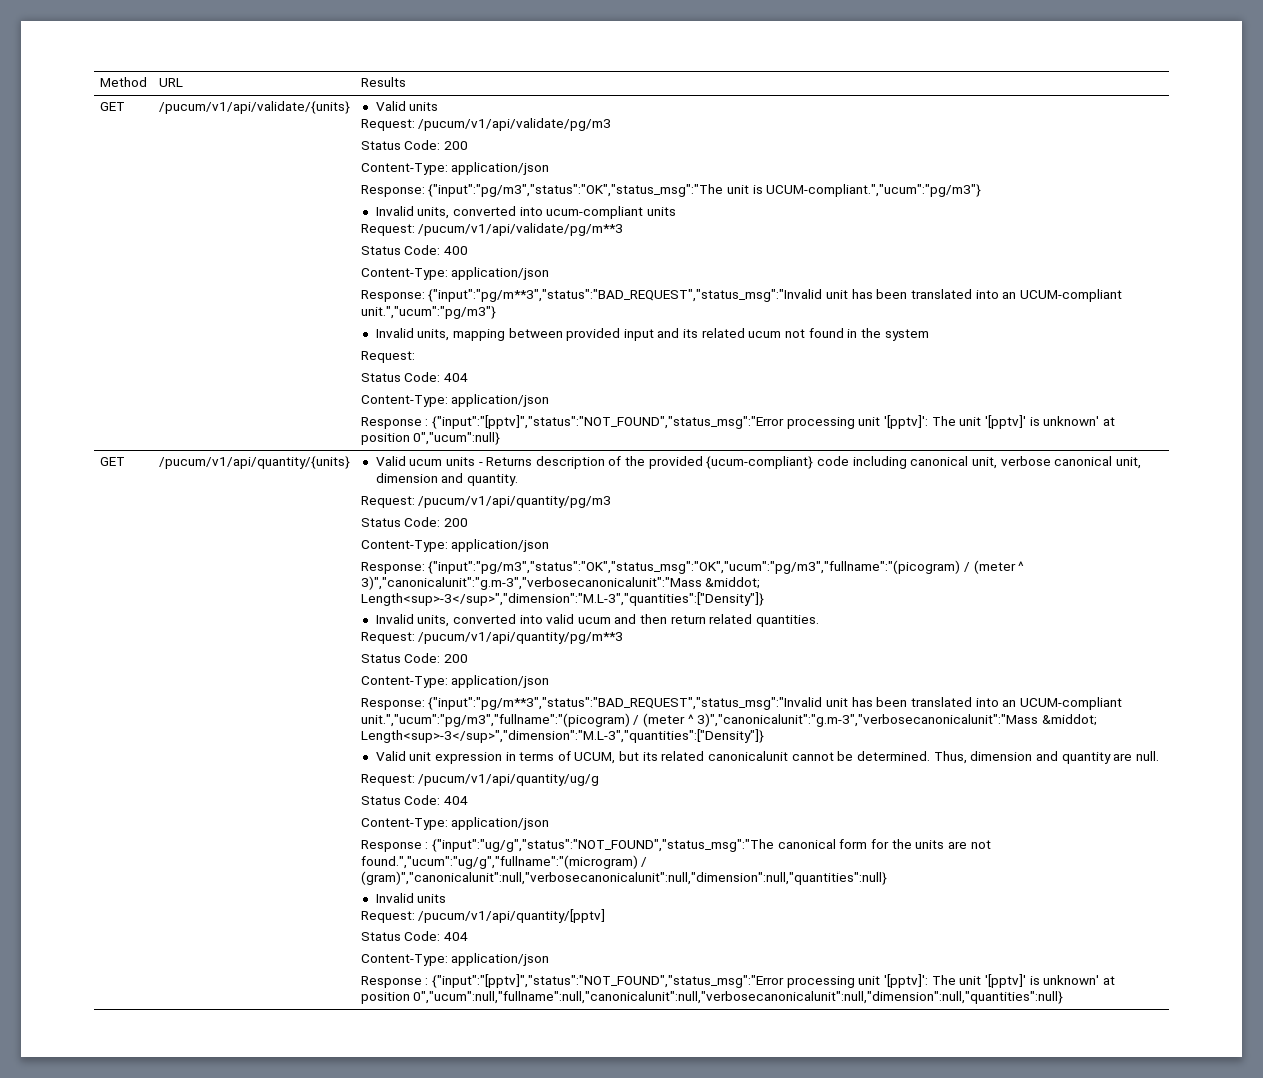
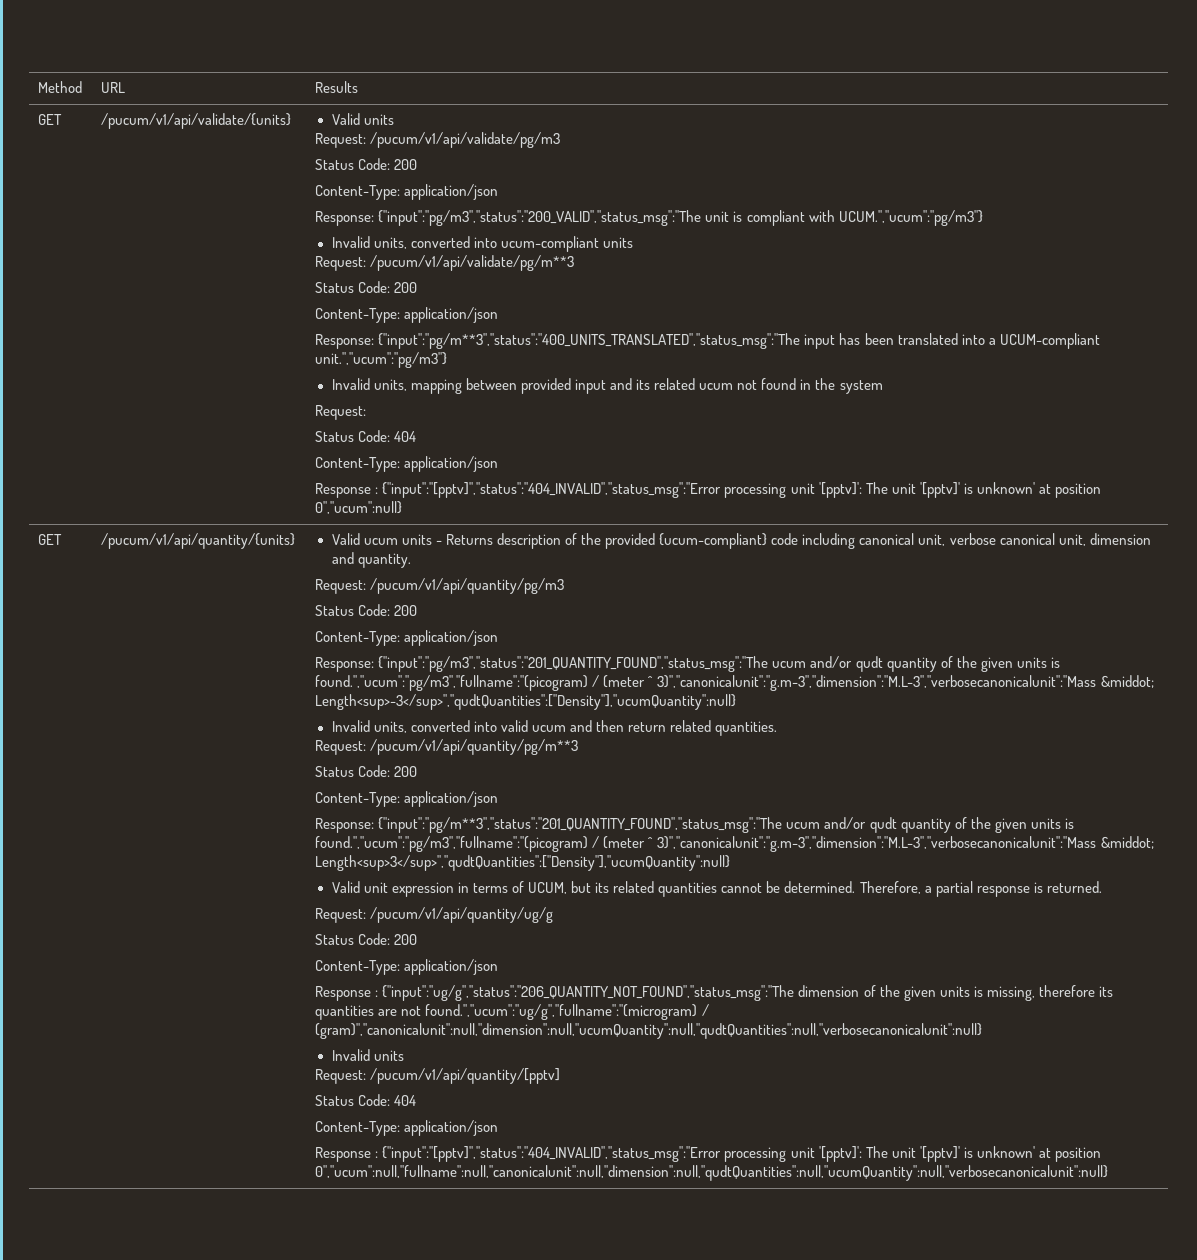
[428,184,724,197] {"input":"pg/m3","status":"OK","status_msg":"The -> [378,210,702,226] {"input":"pg/m3","status":"200_VALID","status_msg":"The
[766,184,982,197] UCUM-compliant.","ucum":"pg/m3"} -> [746,210,983,226] compliant with UCUM.","ucum":"pg/m3"}
[444,246,469,255] [360,267,550,280] [360,289,1017,302] 400 // Content-Type: application/json // Response: {"input":"pg/m**3","status":"BAD_REQUEST","status_msg":"Invalid unit has been translated into an -> [394,282,418,293] [315,307,499,323] [315,333,996,349] 200 // Content-Type: application/json // Response: {"input":"pg/m**3","status":"400_UNITS_TRANSLATED","status_msg":"The input has been translated into a
[432,415,785,429] {"input":"[pptv]","status":"NOT_FOUND","status_msg":"Error -> [382,482,722,498] {"input":"[pptv]","status":"404_INVALID","status_msg":"Error
[428,560,1025,574] [360,576,761,590] [360,592,764,606] {"input":"pg/m3","status":"OK","status_msg":"OK","ucum":"pg/m3","fullname":"(picogram) / (meter ^ 3)","canonicalunit":"g.m-3","verbosecanonicalunit":"Mass &middot; Length<sup>-3</sup>","dimension":"M.L-3","quantities":["Density"]} -> [378,656,1060,672] [315,675,1154,691] [315,694,737,710] {"input":"pg/m3","status":"201_QUANTITY_FOUND","status_msg":"The ucum and/or qudt quantity of the given units is found.","ucum":"pg/m3","fullname":"(picogram) / (meter ^ 3)","canonicalunit":"g.m-3","dimension":"M.L-3","verbosecanonicalunit":"Mass &middot; Length<sup>-3</sup>","qudtQuantities":["Density"],"ucumQuantity":null}
[428,697,1122,710] [360,713,1097,727] [360,729,764,743] {"input":"pg/m**3","status":"BAD_REQUEST","status_msg":"Invalid unit has been translated into an UCUM-compliant unit.","ucum":"pg/m3","fullname":"(picogram) / (meter ^ 3)","canonicalunit":"g.m-3","verbosecanonicalunit":"Mass &middot; Length<sup>-3</sup>","dimension":"M.L-3","quantities":["Density"]} -> [378,817,1074,833] [315,836,1154,852] [315,855,731,871] {"input":"pg/m**3","status":"201_QUANTITY_FOUND","status_msg":"The ucum and/or qudt quantity of the given units is found.","ucum":"pg/m3","fullname":"(picogram) / (meter ^ 3)","canonicalunit":"g.m-3","dimension":"M.L-3","verbosecanonicalunit":"Mass &middot; Length<sup>3</sup>","qudtQuantities":["Density"],"ucumQuantity":null}
[708,751,789,761] canonicalunit -> [658,882,718,897] quantities
[933,751,1159,764] Thus, dimension and quantity are null. -> [859,881,1102,897] Therefore, a partial response is returned.
[444,796,469,805] [360,817,550,830] [360,839,945,852] 404 // Content-Type: application/json // Response : {"input":"ug/g","status":"NOT_FOUND","status_msg":"The canonical form for the units -> [394,934,418,945] [315,959,499,975] [315,985,1113,1001] [315,1005,375,1020] 200 // Content-Type: application/json // Response : {"input":"ug/g","status":"206_QUANTITY_NOT_FOUND","status_msg":"The dimension of the given units is missing, therefore its quantities
[360,871,887,885] (gram)","canonicalunit":null,"verbosecanonicalunit":null,"dimension":null,"quantities":null} -> [315,1023,983,1039] (gram)","canonicalunit":null,"dimension":null,"ucumQuantity":null,"qudtQuantities":null,"verbosecanonicalunit":null}
[432,974,785,988] {"input":"[pptv]","status":"NOT_FOUND","status_msg":"Error -> [382,1146,722,1162] {"input":"[pptv]","status":"404_INVALID","status_msg":"Error
[413,991,1064,1004] 0","ucum":null,"fullname":null,"canonicalunit":null,"verbosecanonicalunit":null,"dimension":null,"quantities":null} -> [315,1165,1109,1181] 0","ucum":null,"fullname":null,"canonicalunit":null,"dimension":null,"qudtQuantities":null,"ucumQuantity":null,"verbosecanonicalunit":null}

